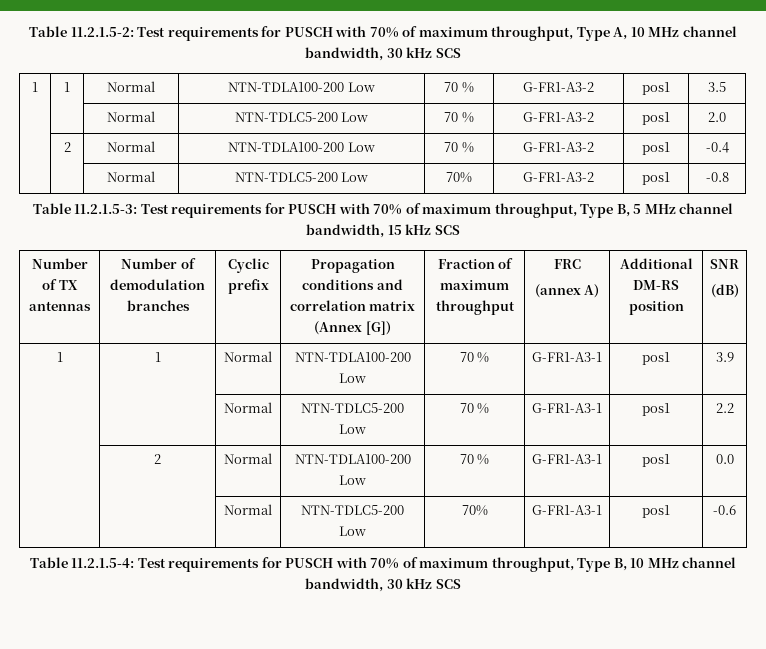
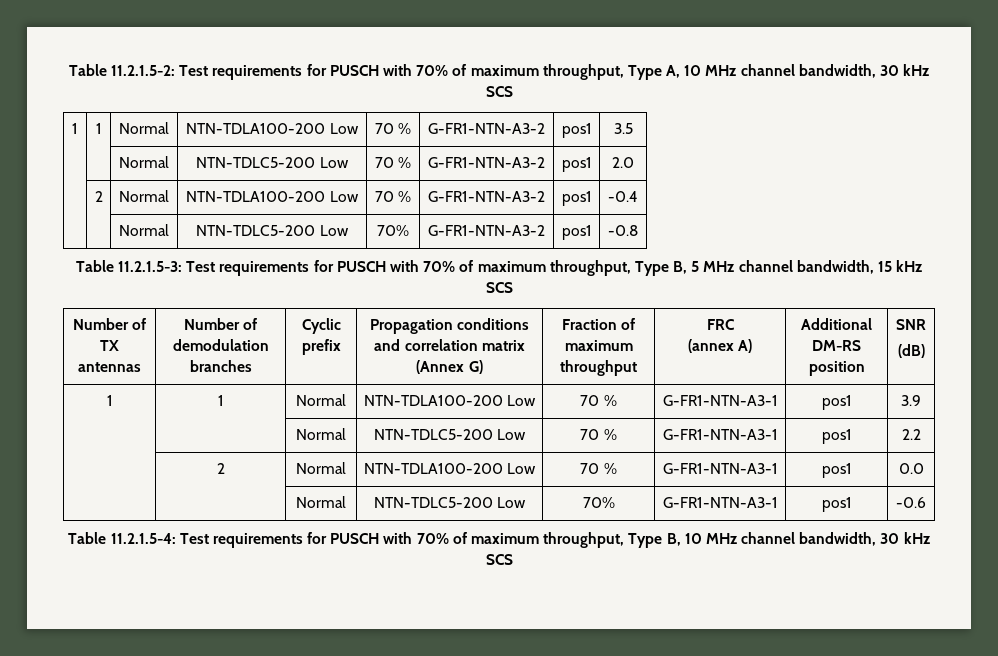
[523,82,594,92] G-FR1-A3-2 -> [428,123,545,134] G-FR1-NTN-A3-2
[523,112,594,122] G-FR1-A3-2 -> [428,157,545,168] G-FR1-NTN-A3-2
[523,142,594,152] G-FR1-A3-2 -> [428,191,545,202] G-FR1-NTN-A3-2
[523,172,594,182] G-FR1-A3-2 -> [428,225,545,236] G-FR1-NTN-A3-2
[365,321,391,335] [G]) -> [468,360,483,374] G)
[532,352,602,362] G-FR1-A3-1 -> [662,395,778,406] G-FR1-NTN-A3-1
[532,403,602,413] G-FR1-A3-1 -> [662,429,778,440] G-FR1-NTN-A3-1
[532,454,602,464] G-FR1-A3-1 -> [662,463,778,474] G-FR1-NTN-A3-1
[532,505,602,515] G-FR1-A3-1 -> [662,497,778,508] G-FR1-NTN-A3-1

